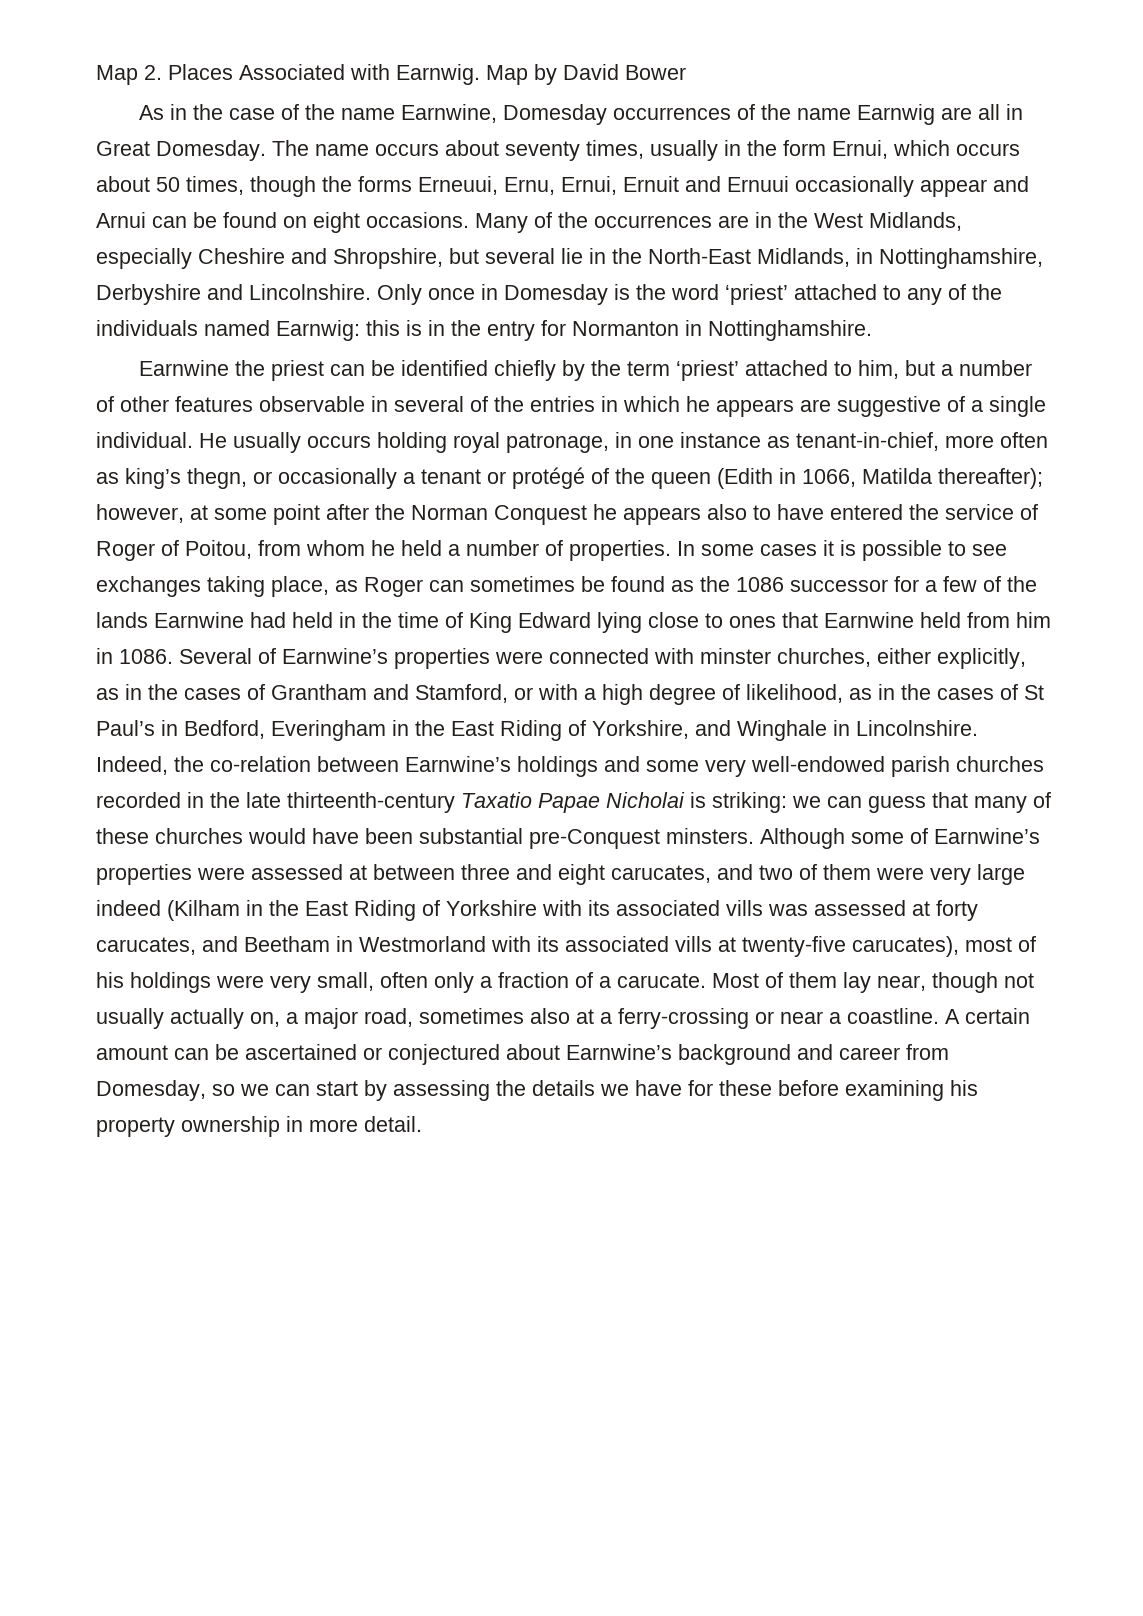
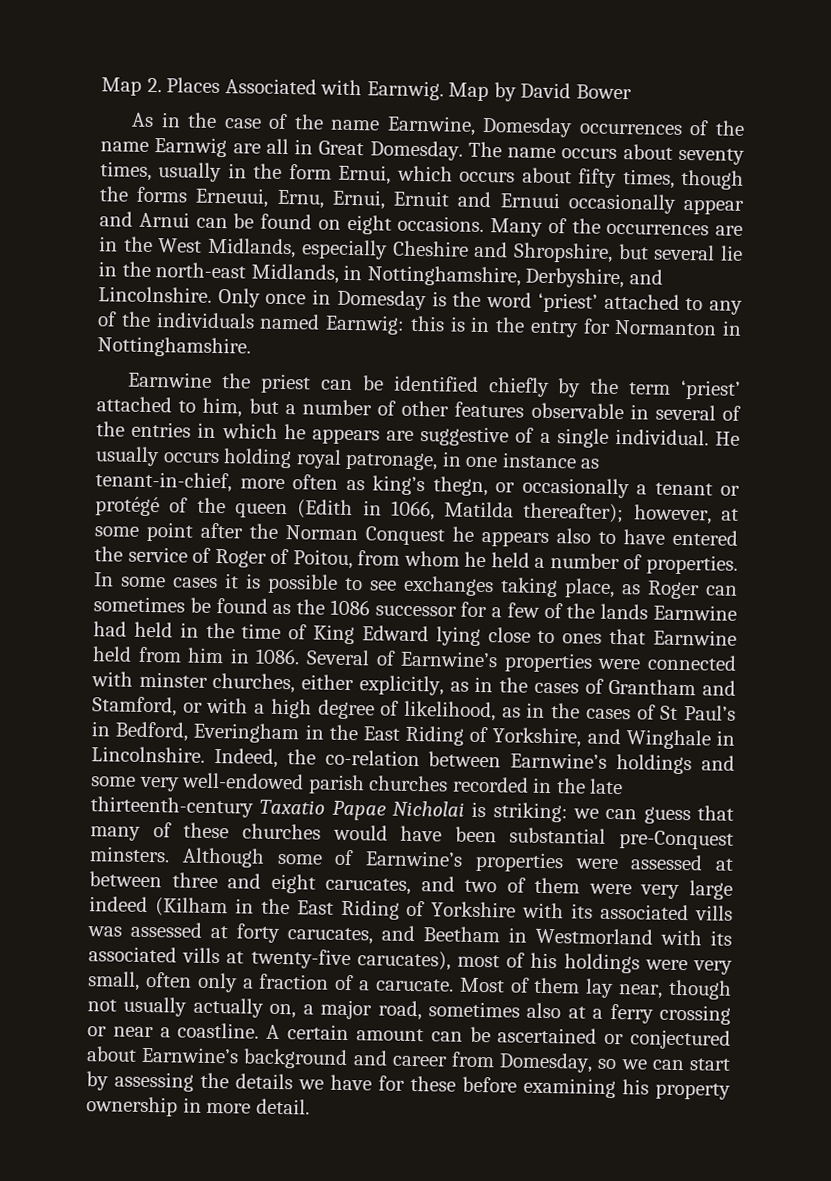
[156,177,180,192] 50 -> [578,168,618,188] fifty
[648,248,751,264] North-East -> [155,262,247,279] north-east
[96,284,201,305] Derbyshire -> [525,267,625,289] Derbyshire,
[618,1008,749,1029] ferry-crossing -> [609,1003,731,1025] ferry crossing

